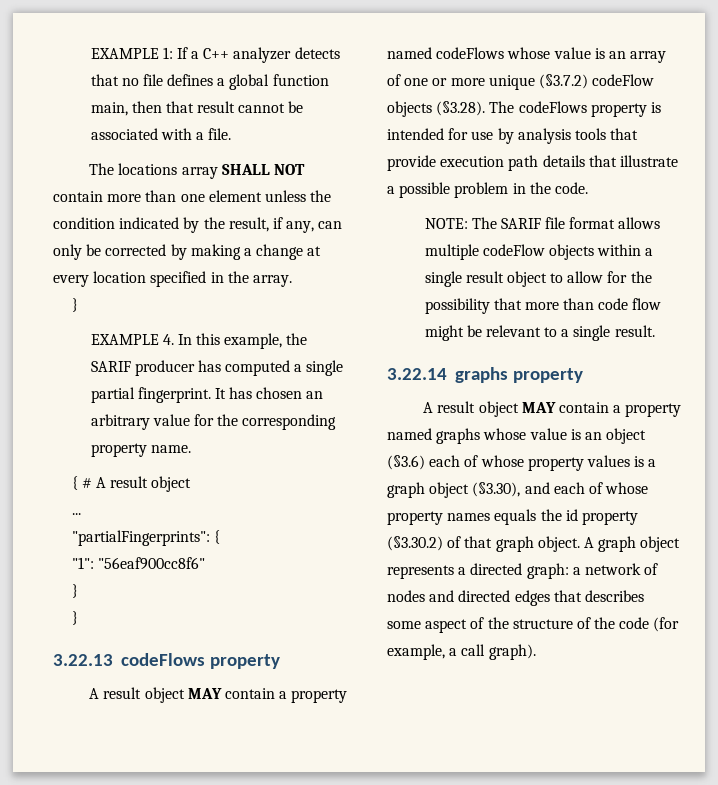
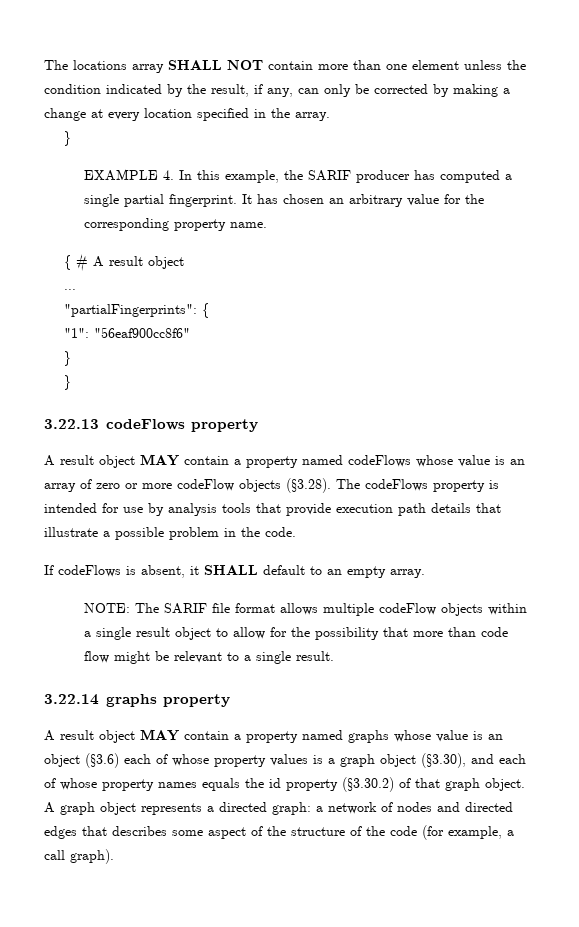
[90,47,340,63] [90,74,329,90] [90,101,304,116] [90,128,232,140] EXAMPLE 1: If a C++ analyzer detects that no file defines a global function main, then that result cannot be associated with a file. // -> (44, 65) none
[404,78,429,86] one -> [96,483,120,489] zero
[488,74,588,90] unique (§3.7.2) -> (172, 486) none
(588, 188) none -> [44,565,425,578] // If codeFlows is absent, it SHALL default to an empty array.

